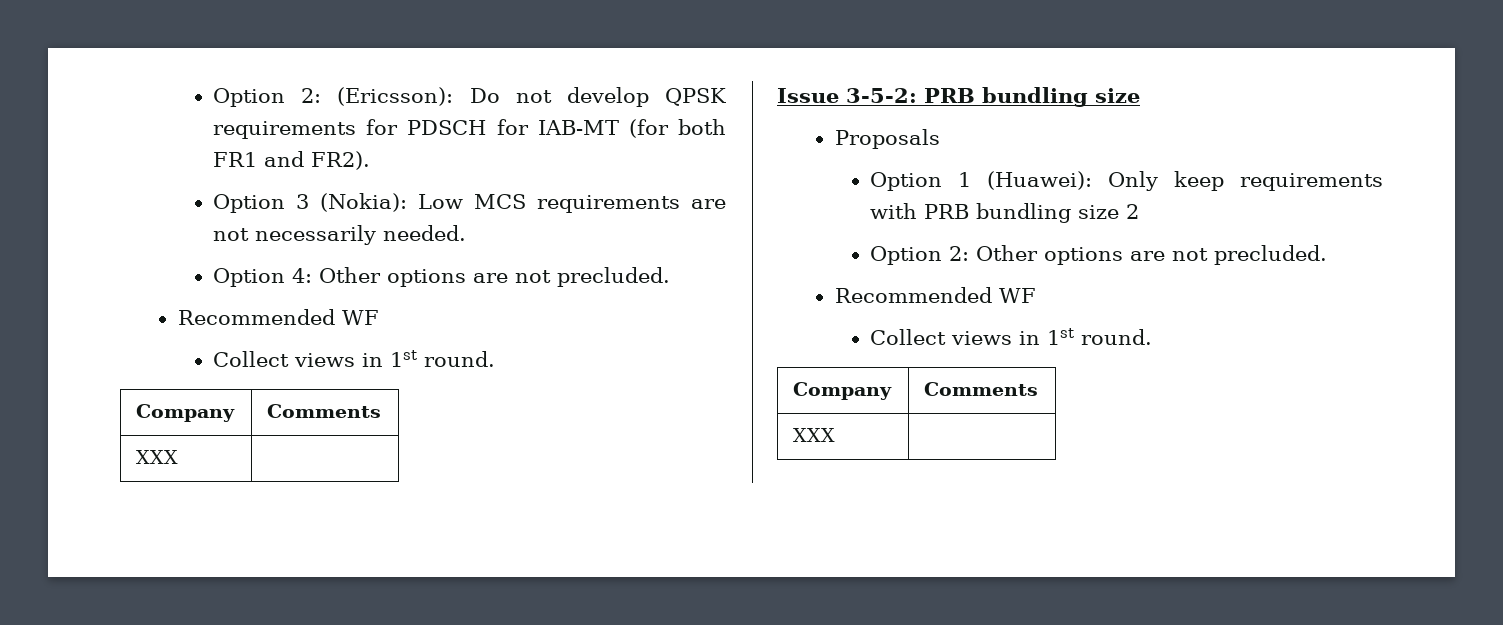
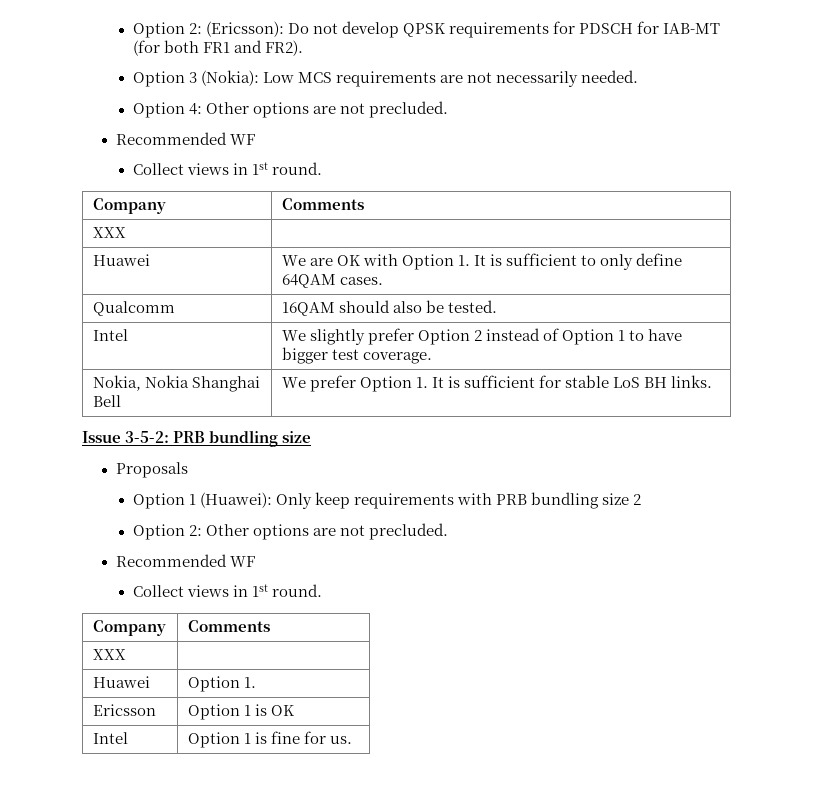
(179, 457) none -> [92,254,150,266] [281,253,683,270] [281,274,383,288] [92,301,175,316] [281,300,497,316] [92,329,128,341] [281,328,683,345] [281,347,432,364] [92,375,260,392] [92,395,121,407] [281,375,713,392] // Huawei | We are OK with Option 1. It is sufficient to only define 64QAM cases. // Qualcomm | 16QAM should also be tested. // Intel | We slightly prefer Option 2 instead of Option 1 to have bigger test coverage. // Nokia, Nokia Shanghai Bell | We prefer Option 1. It is sufficient for stable LoS BH links.
(836, 435) none -> [92,676,150,688] [187,676,256,692] [92,704,156,716] [187,704,294,720] [92,732,128,744] [187,731,352,748] // Huawei | Option 1. // Ericsson | Option 1 is OK // Intel | Option 1 is fine for us.

